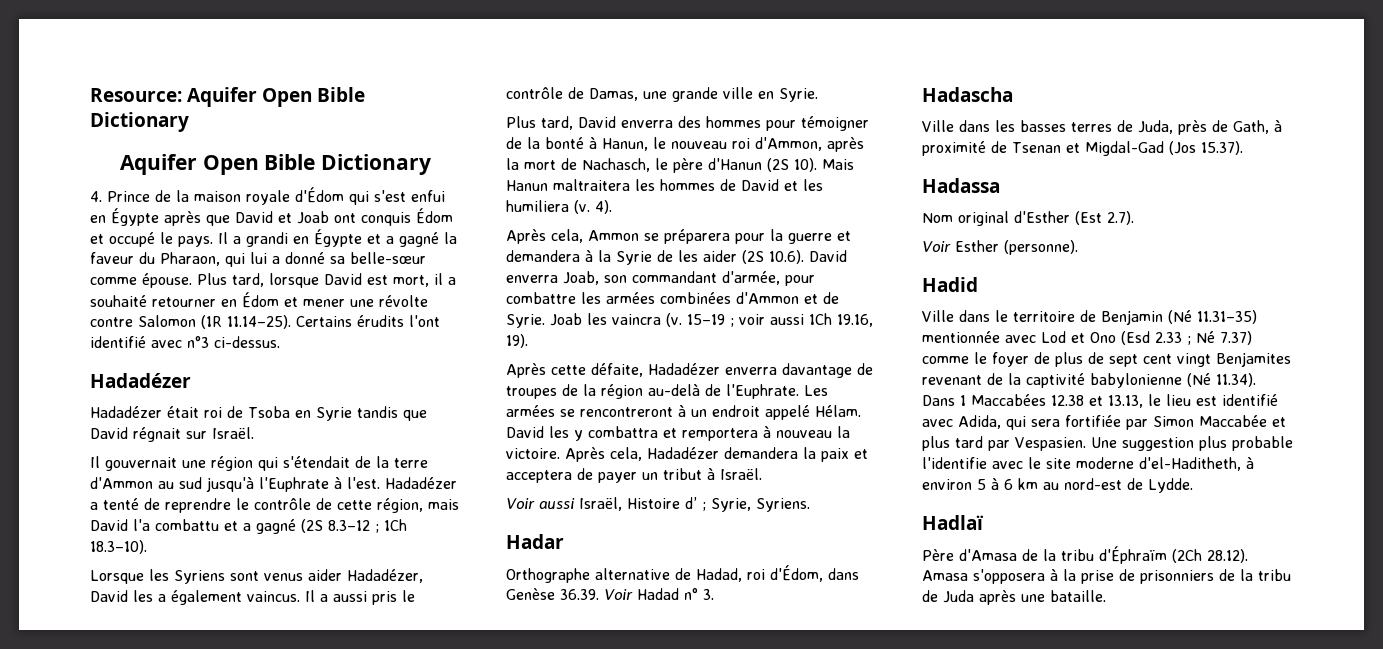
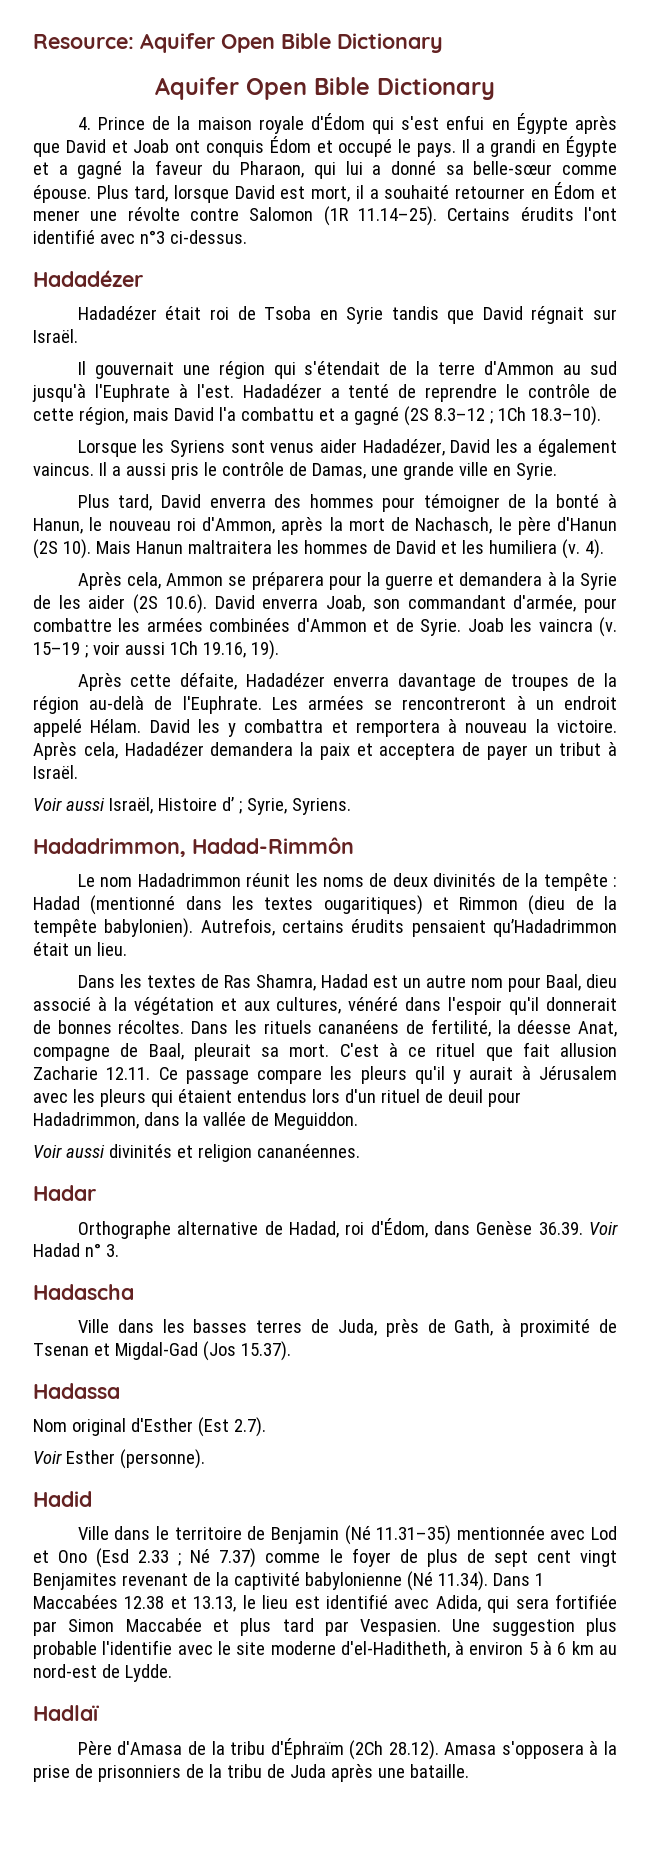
(810, 505) none -> [33,837,354,857] [77,873,617,891] [33,895,617,915] [33,918,617,938] [33,942,127,956] [77,974,617,992] [33,997,617,1015] [33,1019,618,1037] [33,1042,617,1061] [33,1066,617,1084] [33,1089,521,1107] [33,1112,358,1130] [33,1144,360,1162] // Hadadrimmon, Hadad-Rimmôn // Le nom Hadadrimmon réunit les noms de deux divinités de la tempête : Hadad (mentionné dans les textes ougaritiques) et Rimmon (dieu de la tempête babylonien). Autrefois, certains érudits pensaient qu’Hadadrimmon était un lieu. // Dans les textes de Ras Shamra, Hadad est un autre nom pour Baal, dieu associé à la végétation et aux cultures, vénéré dans l'espoir qu'il donnerait de bonnes récoltes. Dans les rituels cananéens de fertilité, la déesse Anat, compagne de Baal, pleurait sa mort. C'est à ce rituel que fait allusion Zacharie 12.11. Ce passage compare les pleurs qu'il y aurait à Jérusalem avec les pleurs qui étaient entendus lors d'un rituel de deuil pour Hadadrimmon, dans la vallée de Meguiddon. // Voir aussi divinités et religion cananéennes.

